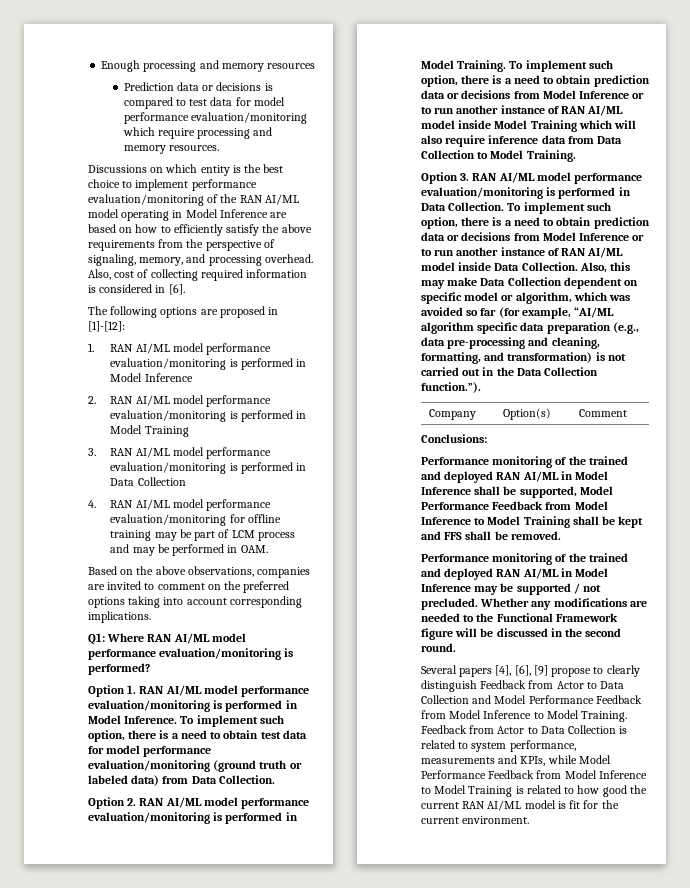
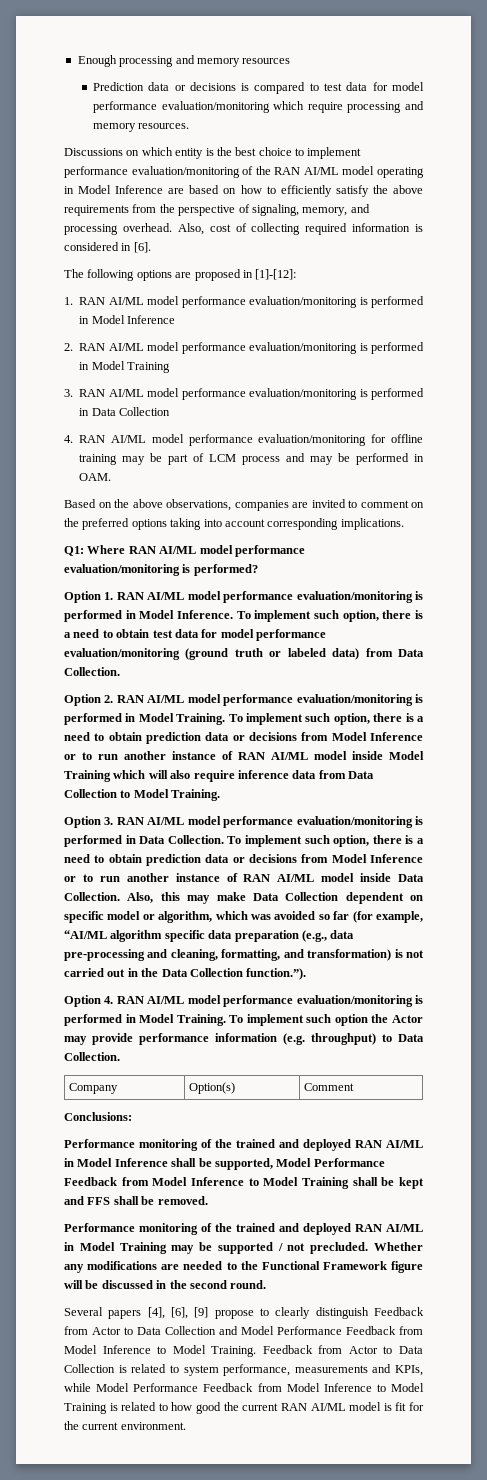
(481, 387) none -> [64,995,423,1007] [64,1014,423,1026] [64,1033,424,1045] [64,1052,120,1061] // Option 4. RAN AI/ML model performance evaluation/monitoring is performed in Model Training. To implement such option the Actor may provide performance information (e.g. throughput) to Data Collection.
[421,584,471,592] Inference -> [119,1242,167,1254] Training

